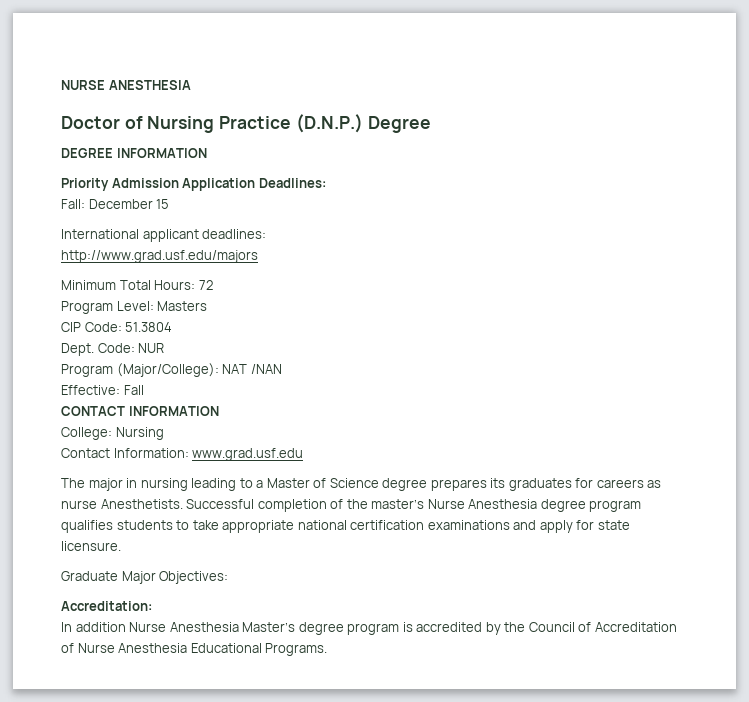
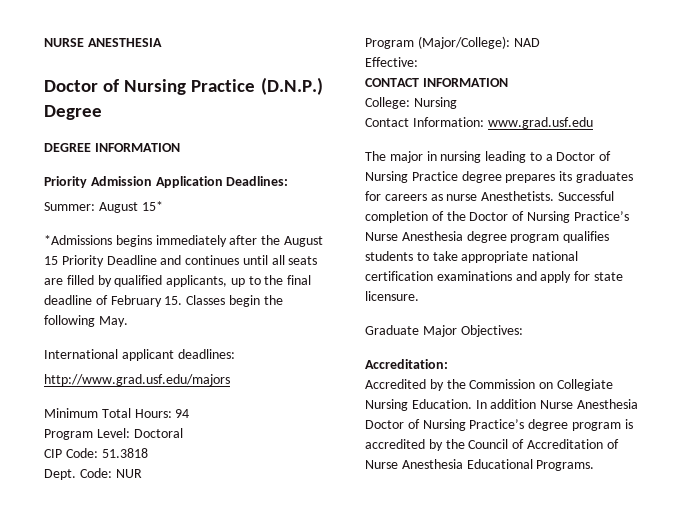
[61,199,170,209] Fall: December 15 -> [44,201,163,213] [44,235,323,247] [44,255,318,267] [44,275,312,287] [44,295,283,307] [44,315,128,327] Summer: August 15* // *Admissions begins immediately after the August 15 Priority Deadline and continues until all seats are filled by qualified applicants, up to the final deadline of February 15. Classes begin the following May.
[198,280,213,290] 72 -> [175,409,190,418] 94
[157,301,208,311] Masters -> [133,428,183,438] Doctoral
[125,322,173,332] 51.3804 -> [101,448,148,458] 51.3818
[222,364,282,374] NAT /NAN -> [513,38,540,47] NAD
[123,385,144,395] Fall -> (418, 62) none
[266,478,379,488] Master of Science -> [556,151,612,161] [365,171,458,183] Doctor of Nursing Practice
[371,499,425,509] master’s -> [469,211,629,223] Doctor of Nursing Practice’s
[61,622,296,632] In addition Nurse Anesthesia Master’s -> [365,379,613,391] [365,399,638,411] [365,419,525,431] Accredited by the Commission on Collegiate Nursing Education. In addition Nurse Anesthesia Doctor of Nursing Practice’s

